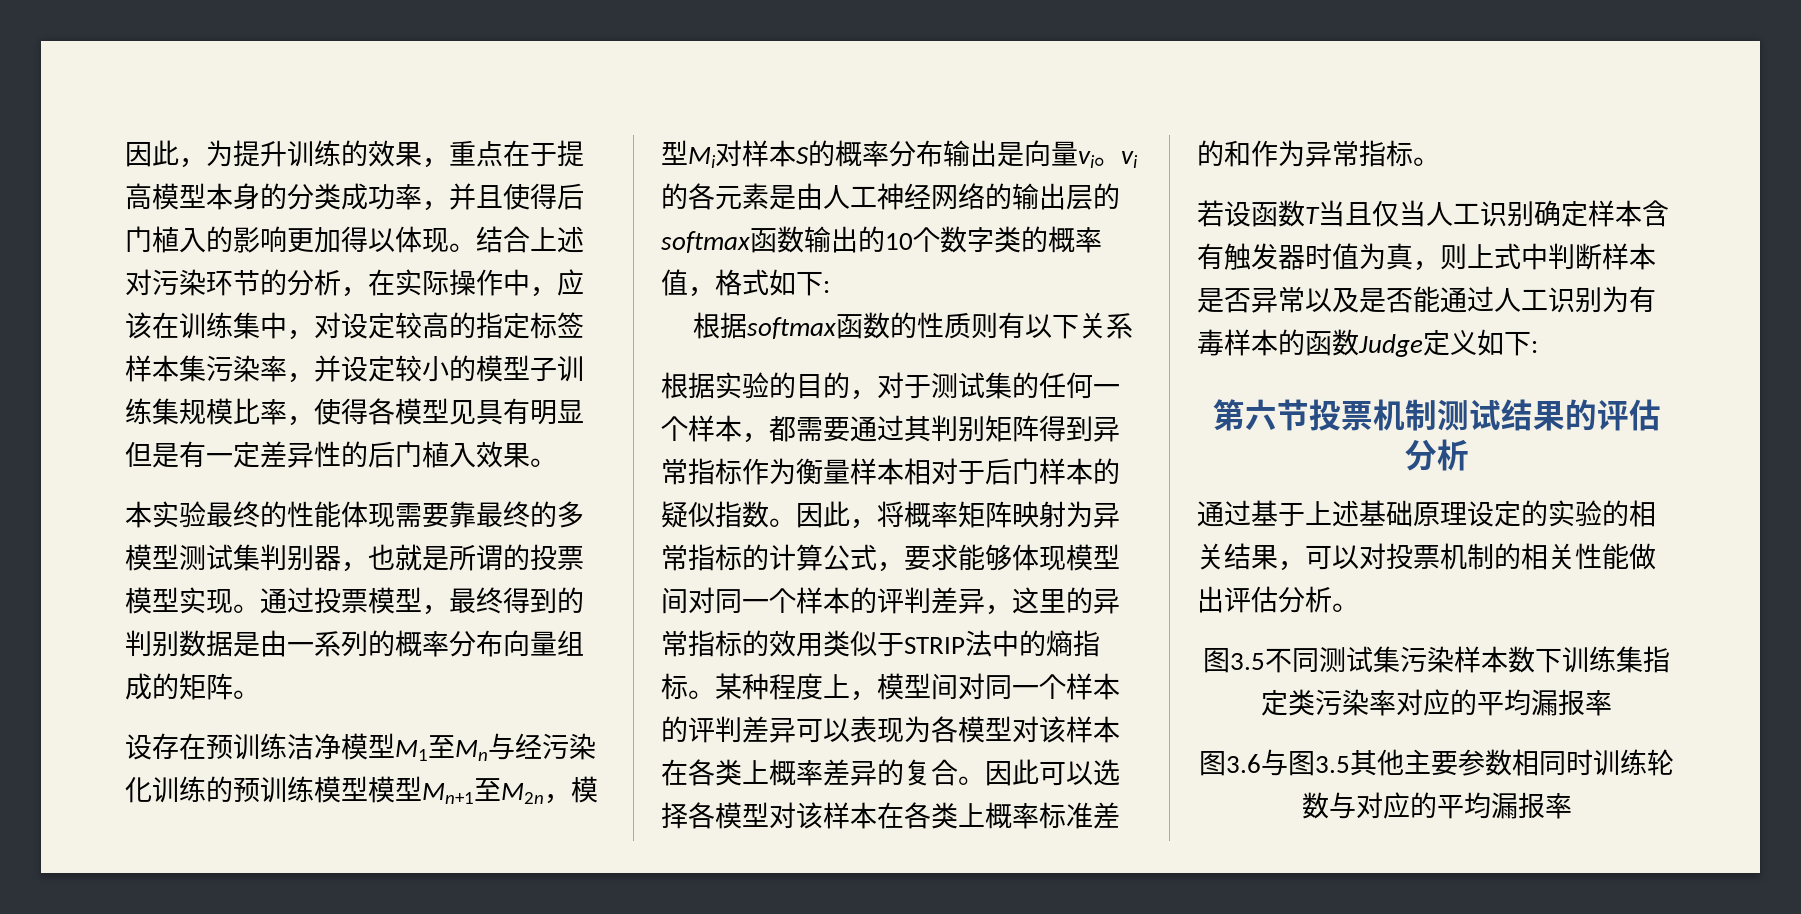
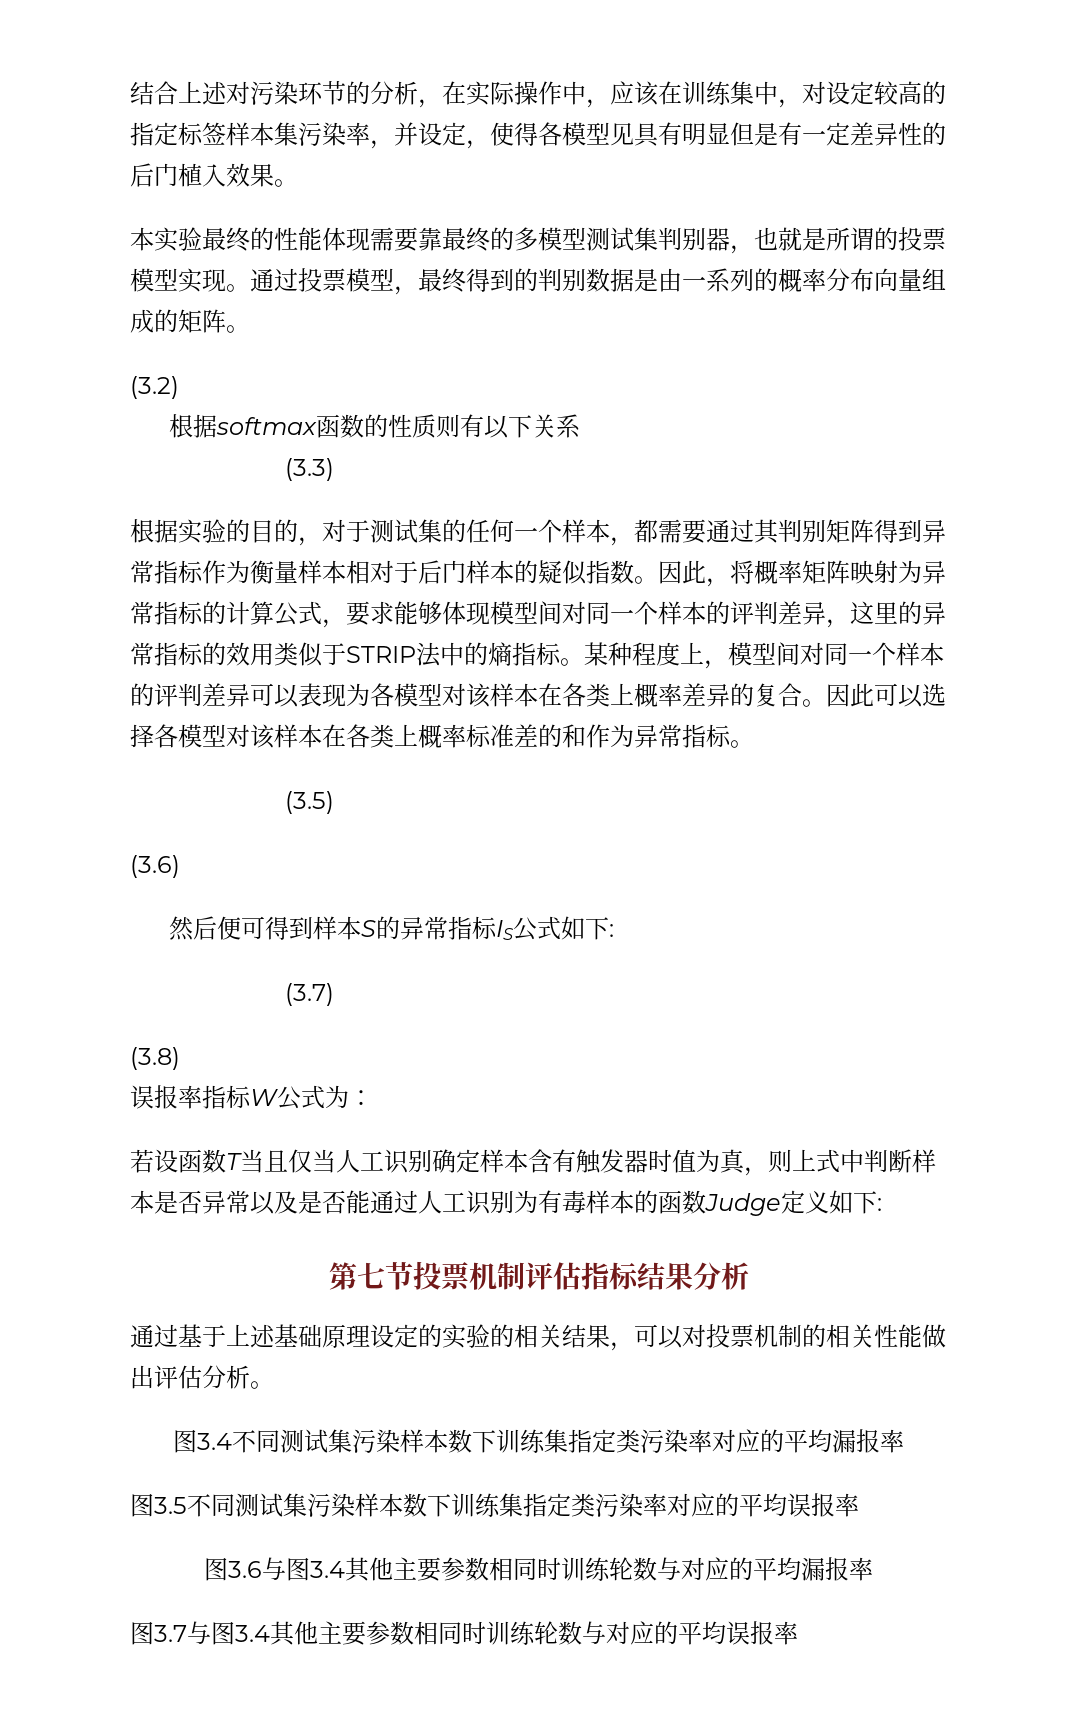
[125,140,584,168] [125,183,584,211] [125,226,476,253] 因此，为提升训练的效果，重点在于提高模型本身的分类成功率，并且使得后门植入的影响更加得以体现。 -> (130, 93) none
[395,355,584,382] [125,398,287,425] 较小的模型子训练集规模比率 -> (466, 134) none
[125,733,596,761] [125,776,598,804] [661,140,1138,168] [661,183,1120,210] [661,226,1102,253] [661,269,830,297] 设存在预训练洁净模型M1至Mn与经污染化训练的预训练模型模型Mn+1至M2n，模型Mi对样本S的概率分布输出是向量vi。vi的各元素是由人工神经网络的输出层的softmax函数输出的10个数字类的概率值，格式如下: -> [130,376,179,399] (3.2)
(1133, 326) none -> [285,458,335,481] // (3.3)
(1440, 161) none -> [285,791,335,814] [130,855,180,878] [168,916,614,941] [285,983,335,1006] [130,1047,180,1070] [130,1085,373,1110] // (3.5) // (3.6) // 然后便可得到样本S的异常指标IS公式如下: // (3.7) // (3.8) // 误报率指标W公式为：
[1244,399,1277,431] 六 -> [356,1262,385,1289] 七
[1436,399,1661,431] 测试结果的评估 -> [524,1262,693,1290] 评估指标结果
[1230,653,1265,670] 3.5 -> [197,1433,232,1450] 3.4
(1612, 703) none -> [130,1493,859,1517] // 图3.5不同测试集污染样本数下训练集指定类污染率对应的平均误报率
[1315,756,1350,773] 3.5 -> [310,1561,345,1578] 3.4
(1572, 806) none -> [130,1621,798,1646] // 图3.7与图3.4其他主要参数相同时训练轮数与对应的平均误报率

